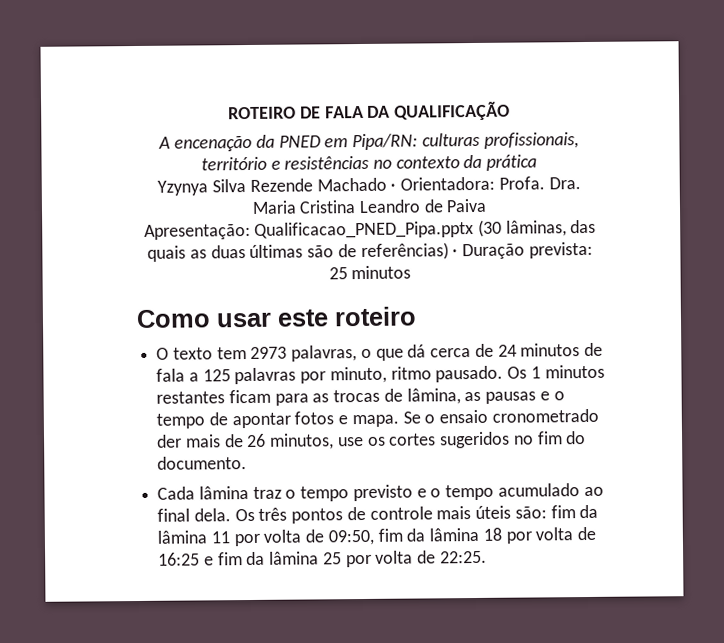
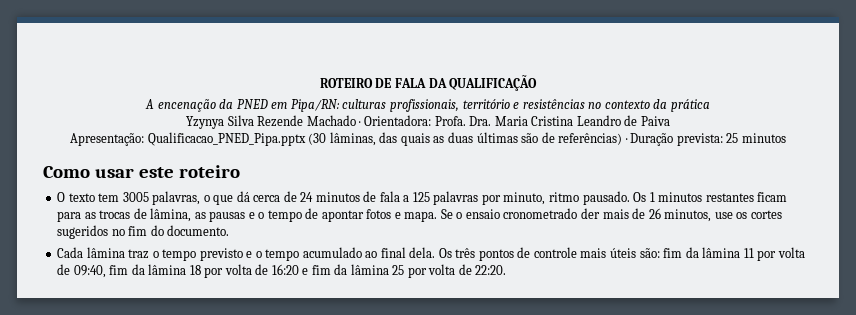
[250,346,288,359] 2973 -> [122,192,149,202] 3005
[327,529,374,546] 09:50, -> [73,265,106,278] 09:40,
[158,552,201,566] 16:25 -> [271,264,299,275] 16:20
[439,550,487,564] 22:25. -> [475,265,507,275] 22:20.

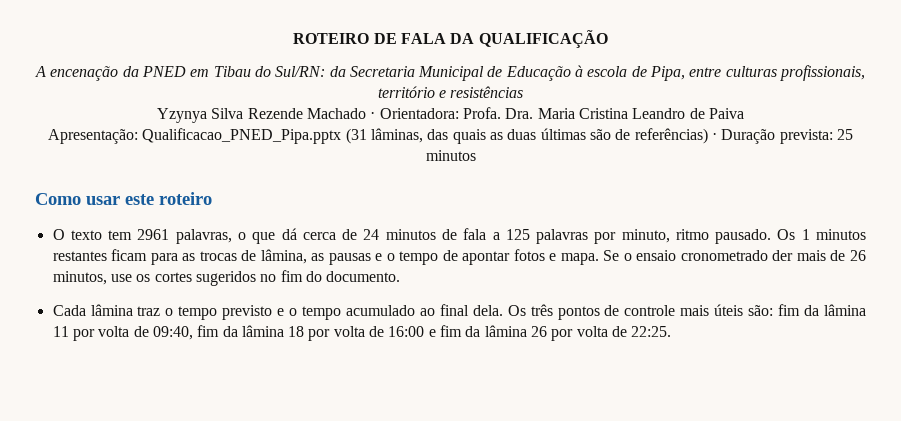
[290,99,340,112] Pipa/RN: -> [213,65,722,81] Tibau do Sul/RN: da Secretaria Municipal de Educação à escola de Pipa, entre
[588,99,710,112] no contexto da prática -> (524, 92) none
[308,133,327,145] (30 -> [345,128,367,144] (31
[122,192,149,202] 3005 -> [137,229,170,240] 2961
[271,264,299,275] 16:20 -> [388,326,425,337] 16:00
[392,264,507,278] 25 por volta de 22:20. -> [531,326,672,341] 26 por volta de 22:25.

